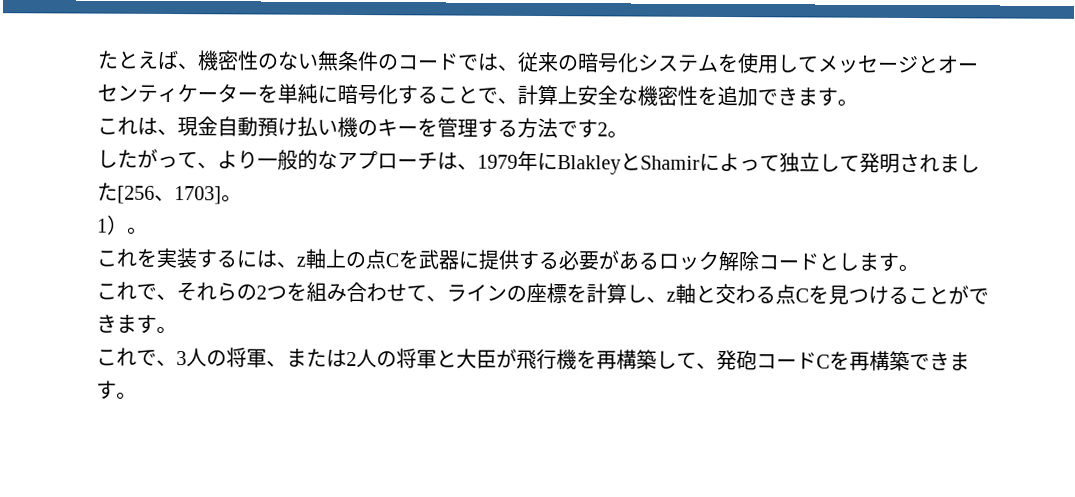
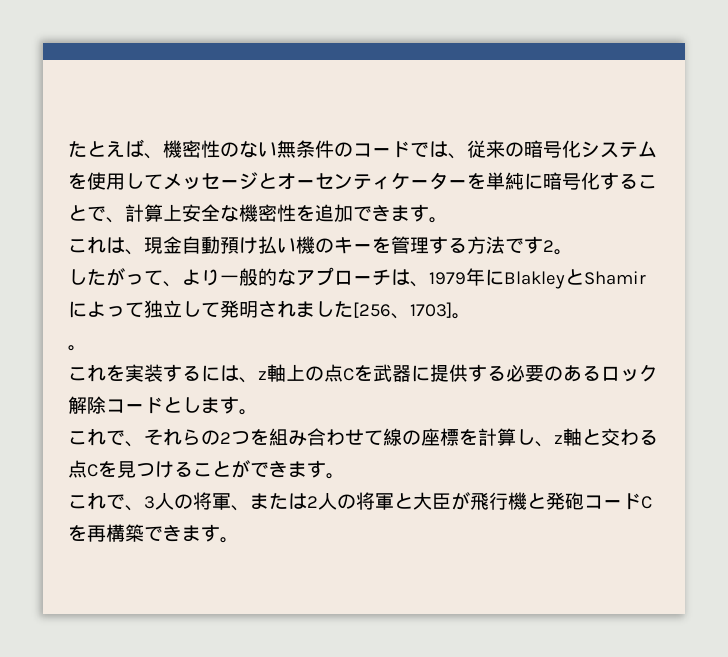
[97,214,128,235] 1） -> (471, 316) none
[598,250,619,270] が -> [544,366,563,381] の
[426,284,507,302] 、ライン -> [383,428,402,446] 線
[576,349,717,370] を再構築して、 -> [527,493,546,509] と

